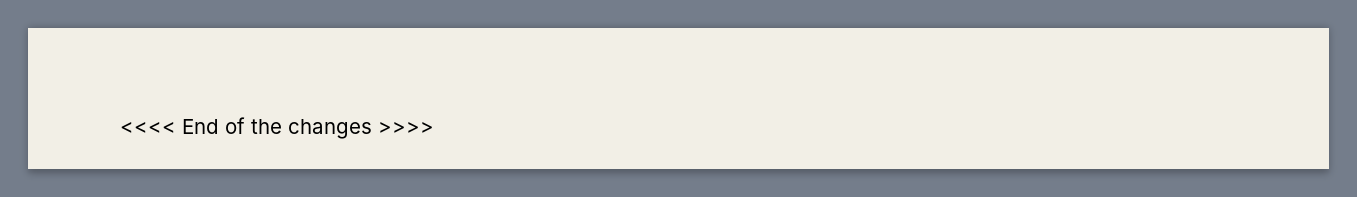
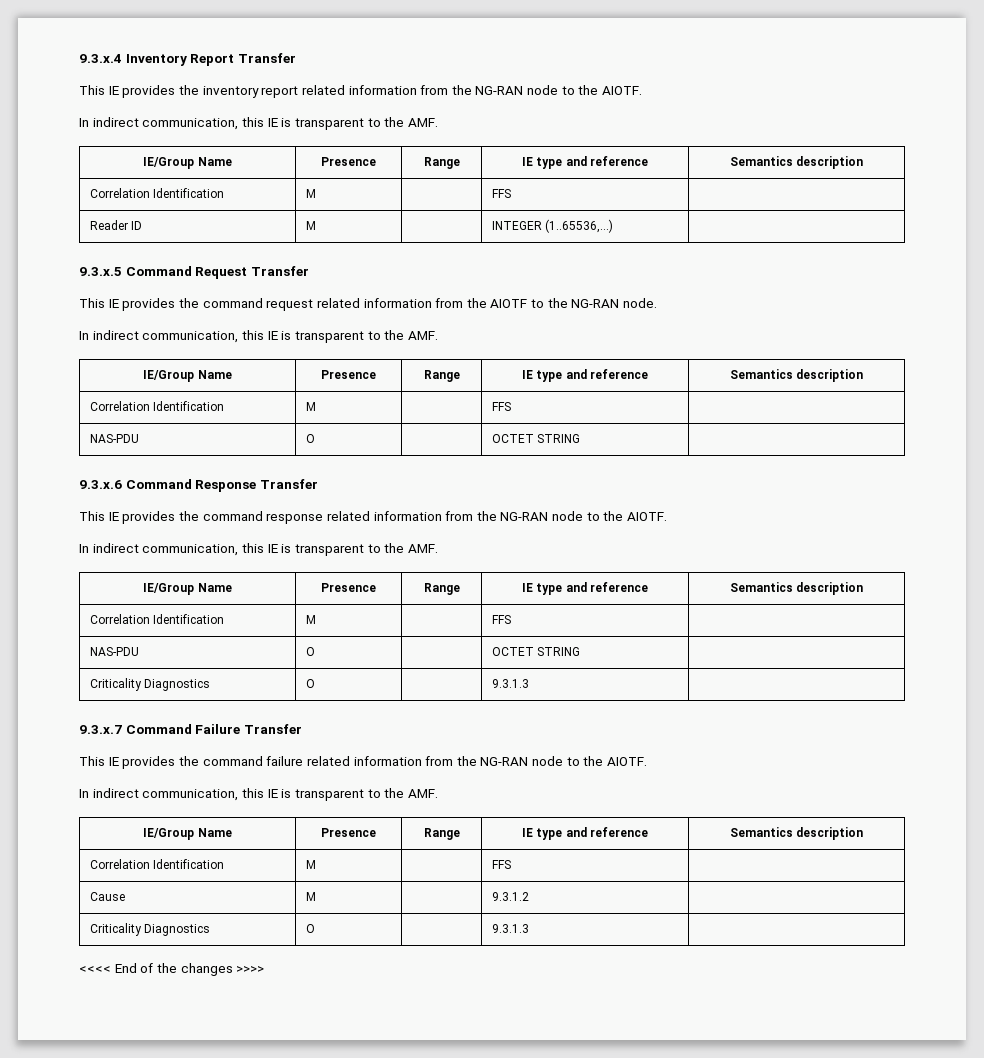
(120, 128) none -> [79,53,296,66] [79,85,643,98] [79,117,438,130] [143,157,232,169] [321,157,376,166] [423,157,460,169] [522,156,648,169] [729,156,864,169] [89,188,224,198] [305,189,316,198] [491,189,511,198] [89,220,142,230] [305,221,316,230] [491,219,613,233] [79,266,309,279] [79,298,658,311] [79,330,438,343] [143,370,232,382] [321,370,376,379] [423,370,460,382] [522,369,648,382] [729,369,864,382] [89,401,224,411] [305,402,316,411] [491,402,511,411] [89,434,139,443] [305,434,315,443] [491,434,580,443] [79,479,318,492] [79,511,668,524] [79,543,438,556] [143,583,232,595] [321,583,376,592] [423,583,460,595] [522,582,648,595] [729,582,864,595] [89,614,224,624] [305,615,316,624] [491,615,511,624] [89,647,139,656] [305,647,315,656] [491,647,580,656] [89,678,210,691] [305,679,315,688] [491,679,529,688] [79,724,302,734] [79,756,648,769] [79,788,438,801] [143,828,232,840] [321,828,376,837] [423,828,460,840] [522,827,648,840] [729,827,864,840] [89,859,224,869] [305,860,316,869] [491,860,511,869] [89,892,125,901] [305,892,316,901] [491,892,529,901] [89,923,210,936] [305,924,315,933] [491,924,529,933] 9.3.x.4 Inventory Report Transfer // This IE provides the inventory report related information from the NG-RAN node to the AIOTF. // In indirect communication, this IE is transparent to the AMF. // IE/Group Name | Presence | Range | IE type and reference | Semantics description // Correlation Identification | M | | FFS | // Reader ID | M | | INTEGER (1..65536,…) | // 9.3.x.5 Command Request Transfer // This IE provides the command request related information from the AIOTF to the NG-RAN node. // In indirect communication, this IE is transparent to the AMF. // IE/Group Name | Presence | Range | IE type and reference | Semantics description // Correlation Identification | M | | FFS | // NAS-PDU | O | | OCTET STRING | // 9.3.x.6 Command Response Transfer // This IE provides the command response related information from the NG-RAN node to the AIOTF. // In indirect communication, this IE is transparent to the AMF. // IE/Group Name | Presence | Range | IE type and reference | Semantics description // Correlation Identification | M | | FFS | // NAS-PDU | O | | OCTET STRING | // Criticality Diagnostics | O | | 9.3.1.3 | // 9.3.x.7 Command Failure Transfer // This IE provides the command failure related information from the NG-RAN node to the AIOTF. // In indirect communication, this IE is transparent to the AMF. // IE/Group Name | Presence | Range | IE type and reference | Semantics description // Correlation Identification | M | | FFS | // Cause | M | | 9.3.1.2 | // Criticality Diagnostics | O | | 9.3.1.3 | //

